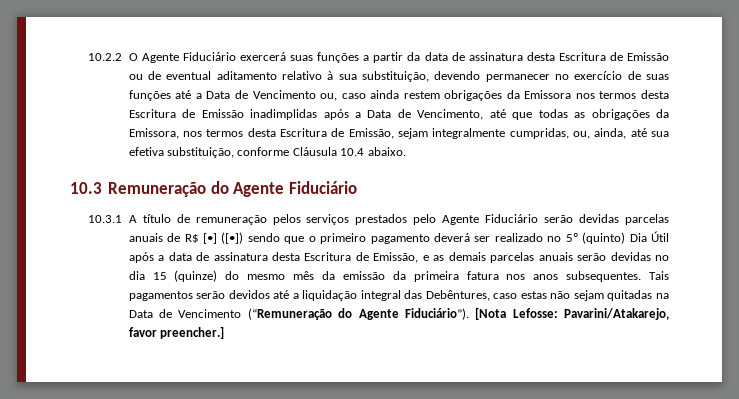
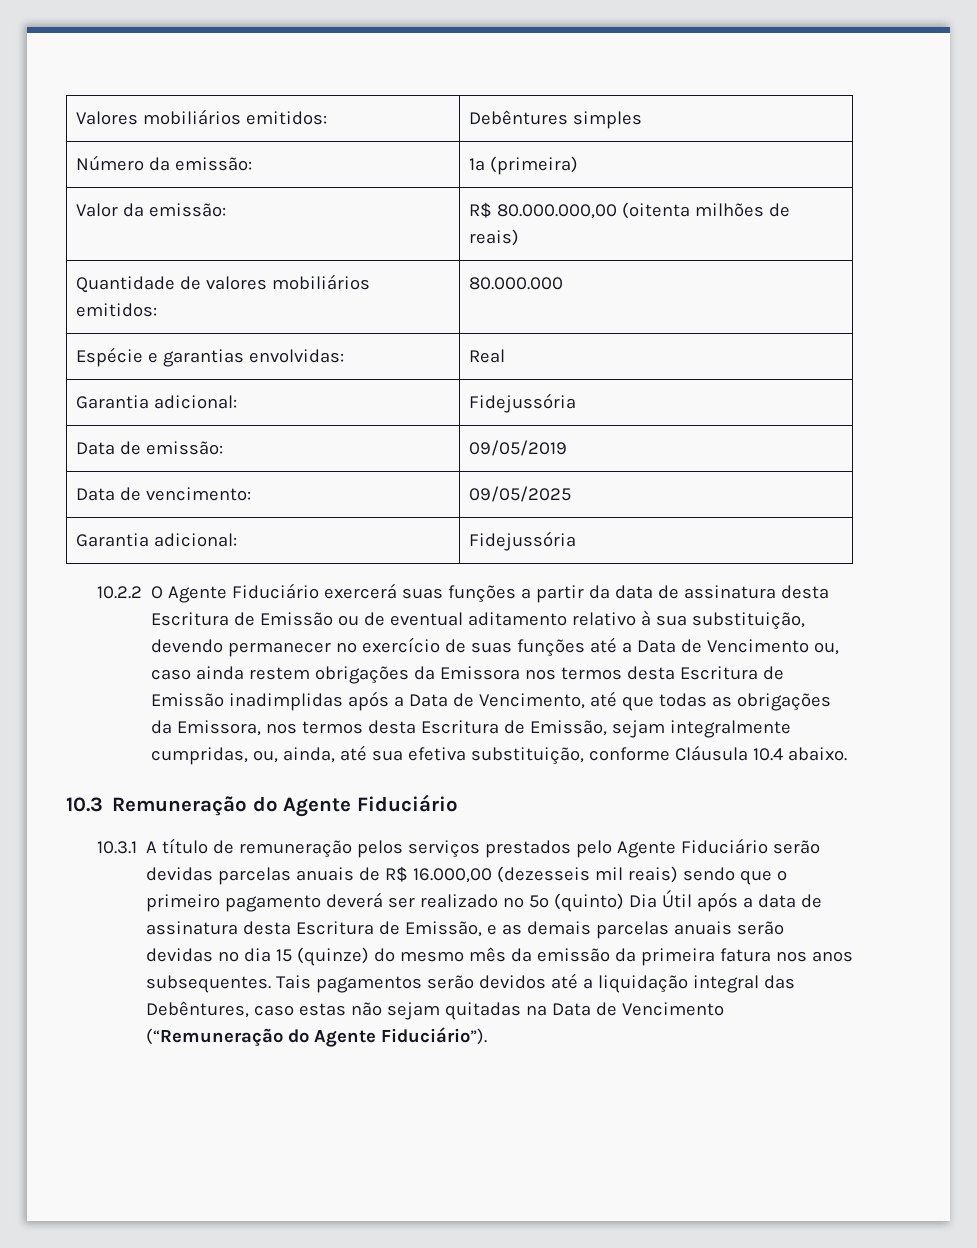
(88, 57) none -> [75,109,327,125] [468,110,642,129] [75,155,252,171] [468,156,578,175] [75,203,226,217] [468,202,790,219] [468,229,519,246] [75,274,370,293] [75,303,157,317] [468,277,563,290] [75,347,344,367] [468,349,505,363] [75,395,237,409] [468,393,576,413] [75,441,223,455] [468,440,567,456] [75,487,251,501] [468,486,571,502] [75,533,237,547] [468,531,576,551] Valores mobiliários emitidos: | Debêntures simples // Número da emissão: | 1ª (primeira) // Valor da emissão: | R$ 80.000.000,00 (oitenta milhões de reais) // Quantidade de valores mobiliários emitidos: | 80.000.000 // Espécie e garantias envolvidas: | Real // Garantia adicional: | Fidejussória // Data de emissão: | 09/05/2019 // Data de vencimento: | 09/05/2025 // Garantia adicional: | Fidejussória //
[203,232,244,244] [•] ([•]) -> [412,866,678,883] 16.000,00 (dezesseis mil reais)
[475,307,670,320] [128,326,225,339] [Nota Lefosse: Pavarini/Atakarejo, favor preencher.] -> (487, 1036) none

